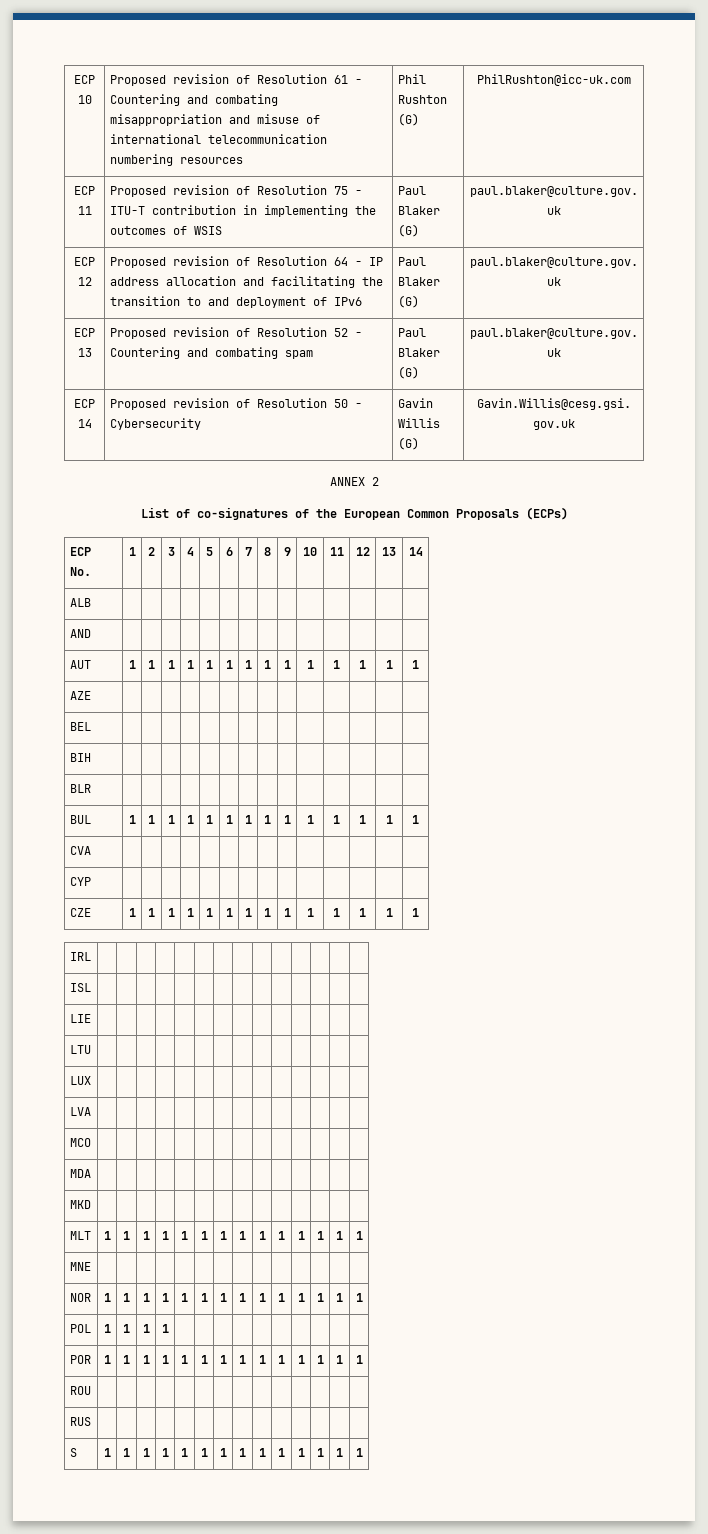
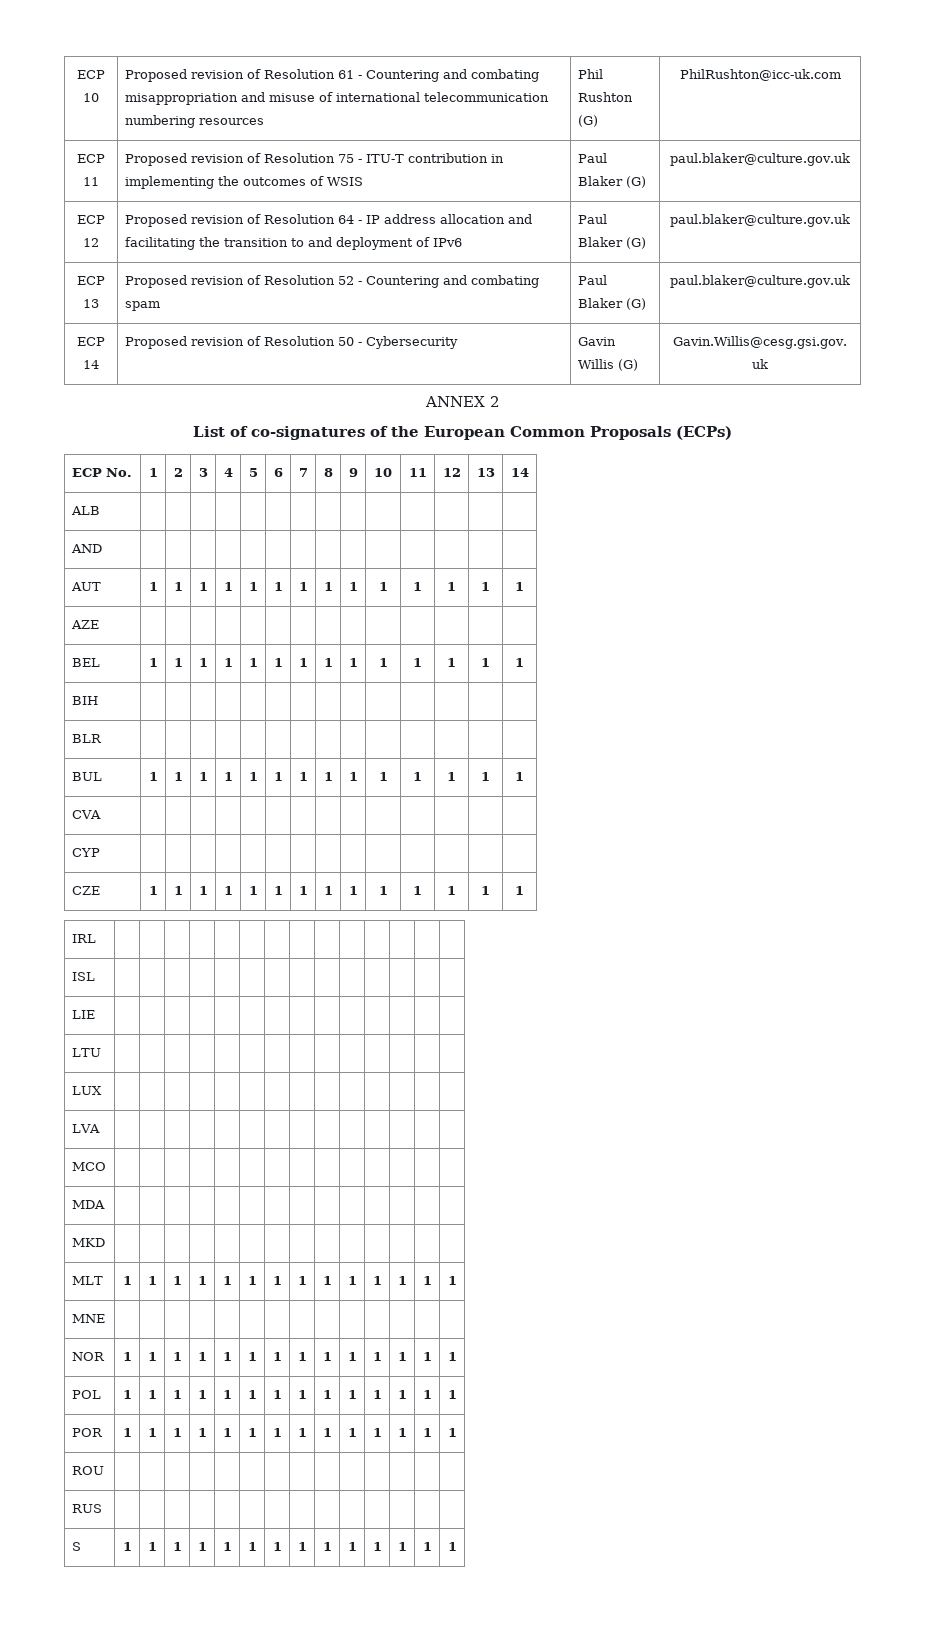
(91, 726) | | | | | | | | | | | | | -> [148,658,158,667] [173,658,183,667] [198,658,208,667] [223,658,233,667] [248,658,258,667] [273,658,283,667] [298,658,308,667] [323,658,333,667] [348,658,358,667] [378,658,388,667] [413,658,422,667] [447,658,456,667] [481,658,490,667] [515,658,524,667] 1 | 1 | 1 | 1 | 1 | 1 | 1 | 1 | 1 | 1 | 1 | 1 | 1 | 1
(169, 1328) | | | | | | | | | -> [222,1390,232,1399] [247,1390,257,1399] [272,1390,282,1399] [297,1390,307,1399] [322,1390,332,1399] [347,1390,357,1399] [372,1390,382,1399] [397,1390,407,1399] [422,1390,432,1399] [447,1390,457,1399] 1 | 1 | 1 | 1 | 1 | 1 | 1 | 1 | 1 | 1

